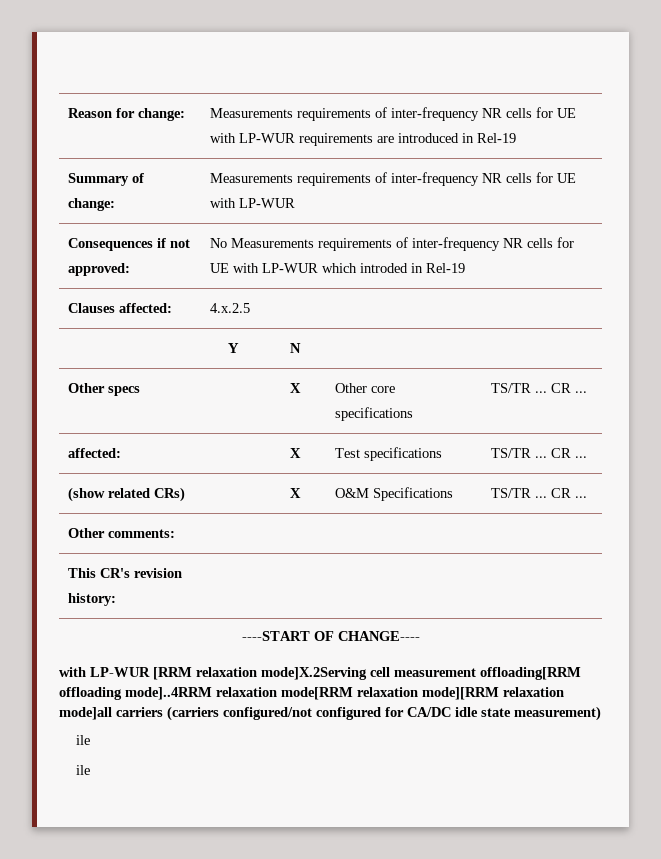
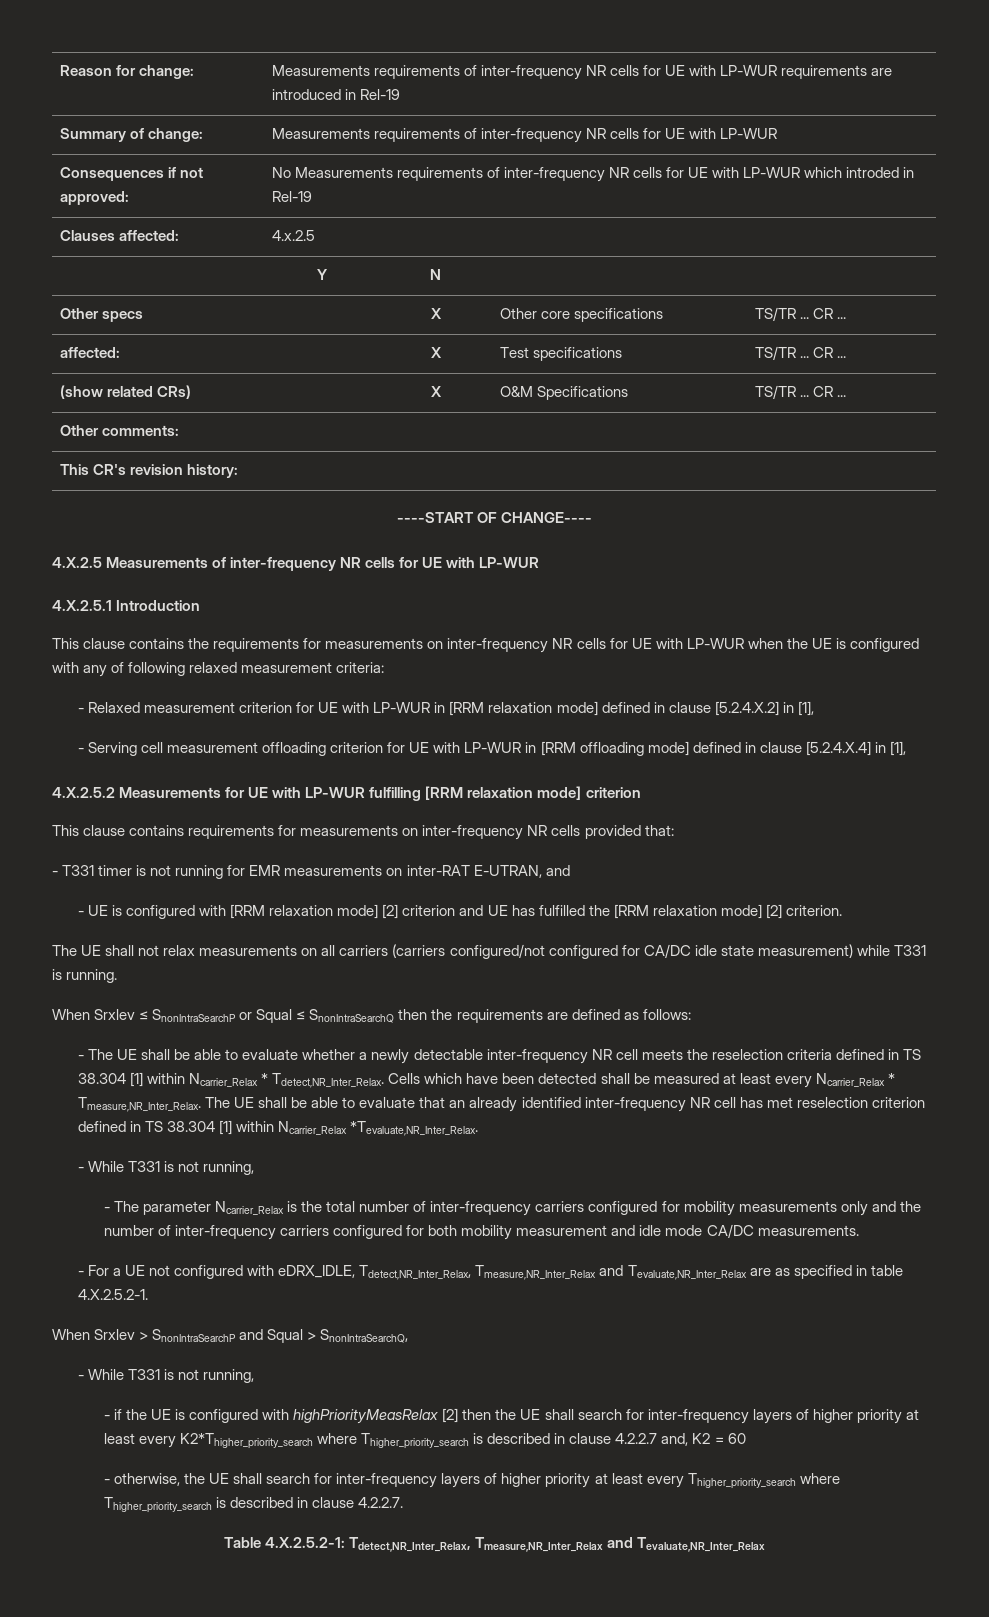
[59,667,581,680] [59,687,564,700] [59,707,112,720] with LP-WUR [RRM relaxation mode]X.2Serving cell measurement offloading[RRM offloading mode]..4RRM relaxation mode[RRM relaxation mode][RRM relaxation mode]all -> [52,557,540,571] [52,600,201,611] [52,638,919,653] [52,662,385,677] [77,701,814,716] [77,741,906,756] [52,786,641,801] [52,825,674,840] [52,865,570,879] [77,904,842,919] [52,945,336,956] 4.X.2.5 Measurements of inter-frequency NR cells for UE with LP-WUR // 4.X.2.5.1 Introduction // This clause contains the requirements for measurements on inter-frequency NR cells for UE with LP-WUR when the UE is configured with any of following relaxed measurement criteria: // - Relaxed measurement criterion for UE with LP-WUR in [RRM relaxation mode] defined in clause [5.2.4.X.2] in [1], // - Serving cell measurement offloading criterion for UE with LP-WUR in [RRM offloading mode] defined in clause [5.2.4.X.4] in [1], // 4.X.2.5.2 Measurements for UE with LP-WUR fulfilling [RRM relaxation mode] criterion // This clause contains requirements for measurements on inter-frequency NR cells provided that: // - T331 timer is not running for EMR measurements on inter-RAT E-UTRAN, and // - UE is configured with [RRM relaxation mode] [2] criterion and UE has fulfilled the [RRM relaxation mode] [2] criterion. // The UE shall not relax measurements on all
[76,735,91,745] [76,765,91,775] // ile // ile -> [856,945,926,956] [52,969,118,983] [52,1009,691,1023] [77,1049,922,1064] [77,1072,895,1088] [77,1097,925,1112] [77,1120,479,1136] [77,1161,255,1175] [103,1201,921,1216] [103,1224,859,1240] [77,1265,903,1280] [77,1289,148,1300] [52,1329,409,1343] [77,1369,255,1383] [103,1408,919,1424] [103,1433,746,1449] [103,1473,840,1489] [103,1497,404,1513] [223,1537,766,1552] while T331 is running. // When Srxlev ≤ SnonIntraSearchP or Squal ≤ SnonIntraSearchQ then the requirements are defined as follows: // - The UE shall be able to evaluate whether a newly detectable inter-frequency NR cell meets the reselection criteria defined in TS 38.304 [1] within Ncarrier_Relax * Tdetect,NR_Inter_Relax. Cells which have been detected shall be measured at least every Ncarrier_Relax * Tmeasure,NR_Inter_Relax. The UE shall be able to evaluate that an already identified inter-frequency NR cell has met reselection criterion defined in TS 38.304 [1] within Ncarrier_Relax *Tevaluate,NR_Inter_Relax. // - While T331 is not running, // - The parameter Ncarrier_Relax is the total number of inter-frequency carriers configured for mobility measurements only and the number of inter-frequency carriers configured for both mobility measurement and idle mode CA/DC measurements. // - For a UE not configured with eDRX_IDLE, Tdetect,NR_Inter_Relax, Tmeasure,NR_Inter_Relax and Tevaluate,NR_Inter_Relax are as specified in table 4.X.2.5.2-1. // When Srxlev > SnonIntraSearchP and Squal > SnonIntraSearchQ, // - While T331 is not running, // - if the UE is configured with highPriorityMeasRelax [2] then the UE shall search for inter-frequency layers of higher priority at least every K2*Thigher_priority_search where Thigher_priority_search is described in clause 4.2.2.7 and, K2 = 60 // - otherwise, the UE shall search for inter-frequency layers of higher priority at least every Thigher_priority_search where Thigher_priority_search is described in clause 4.2.2.7. // Table 4.X.2.5.2-1: Tdetect,NR_Inter_Relax, Tmeasure,NR_Inter_Relax and Tevaluate,NR_Inter_Relax

